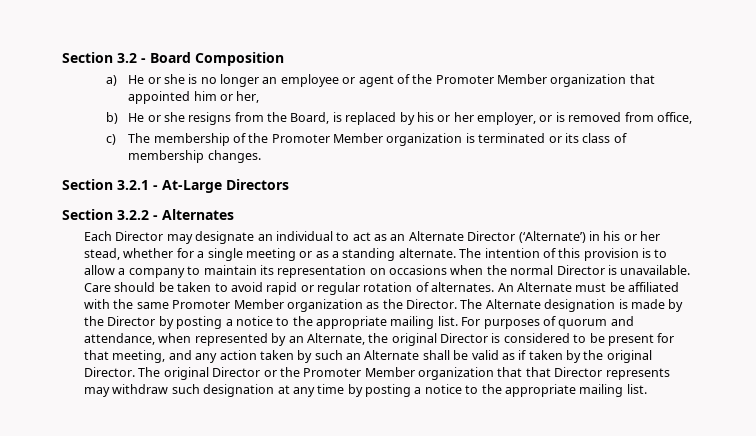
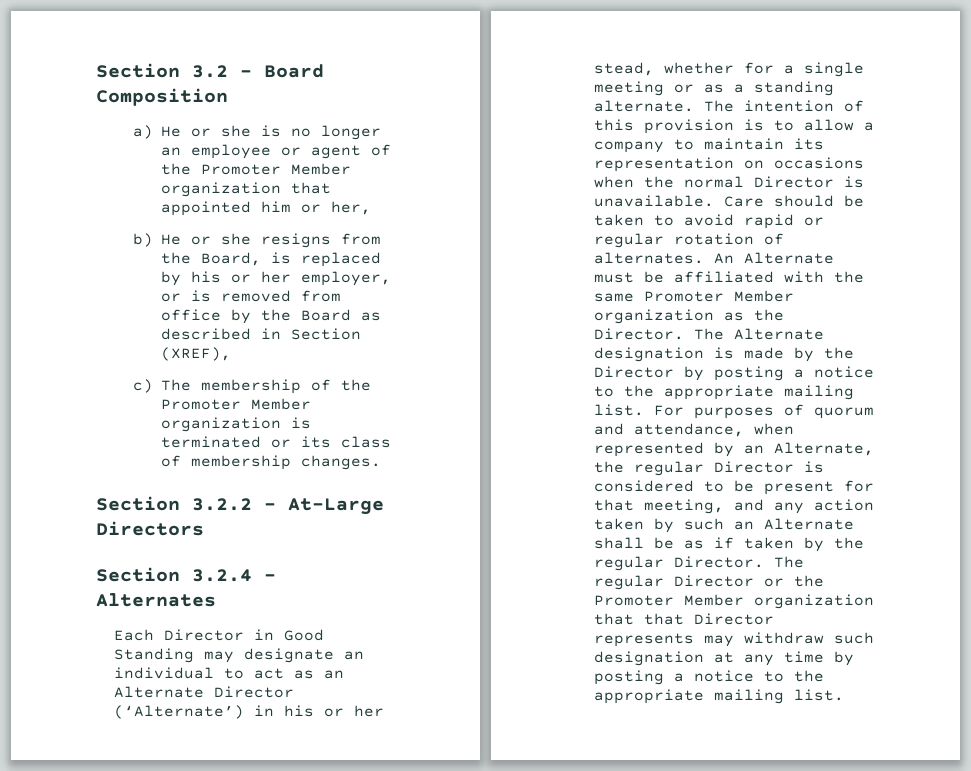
[656,112,692,124] office, -> [160,309,381,324] [160,328,361,340] [160,347,231,361] office by the Board as described in Section (XREF),
[117,180,149,190] 3.2.1 -> [192,498,252,511] 3.2.2
[117,210,149,220] 3.2.2 -> [192,569,252,582] 3.2.4
(164, 236) none -> [254,629,325,641] [114,648,195,663] in Good Standing
[391,333,437,346] original -> [634,461,705,476] regular
[471,350,499,360] valid -> (675, 543) none
[606,350,652,363] [84,367,209,380] original Director. The original -> [594,556,805,571] [594,575,665,590] regular Director. The regular

